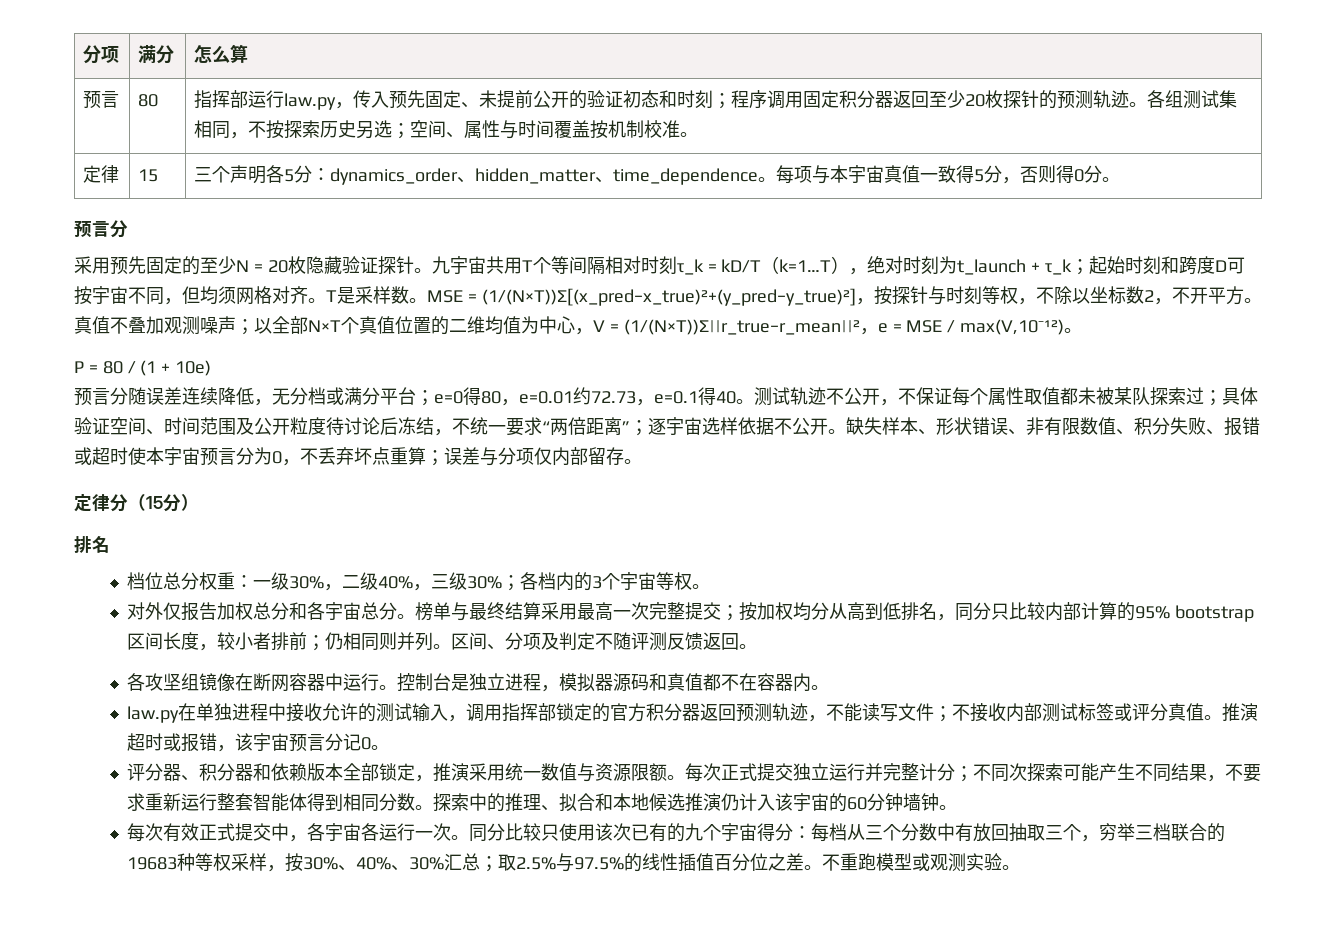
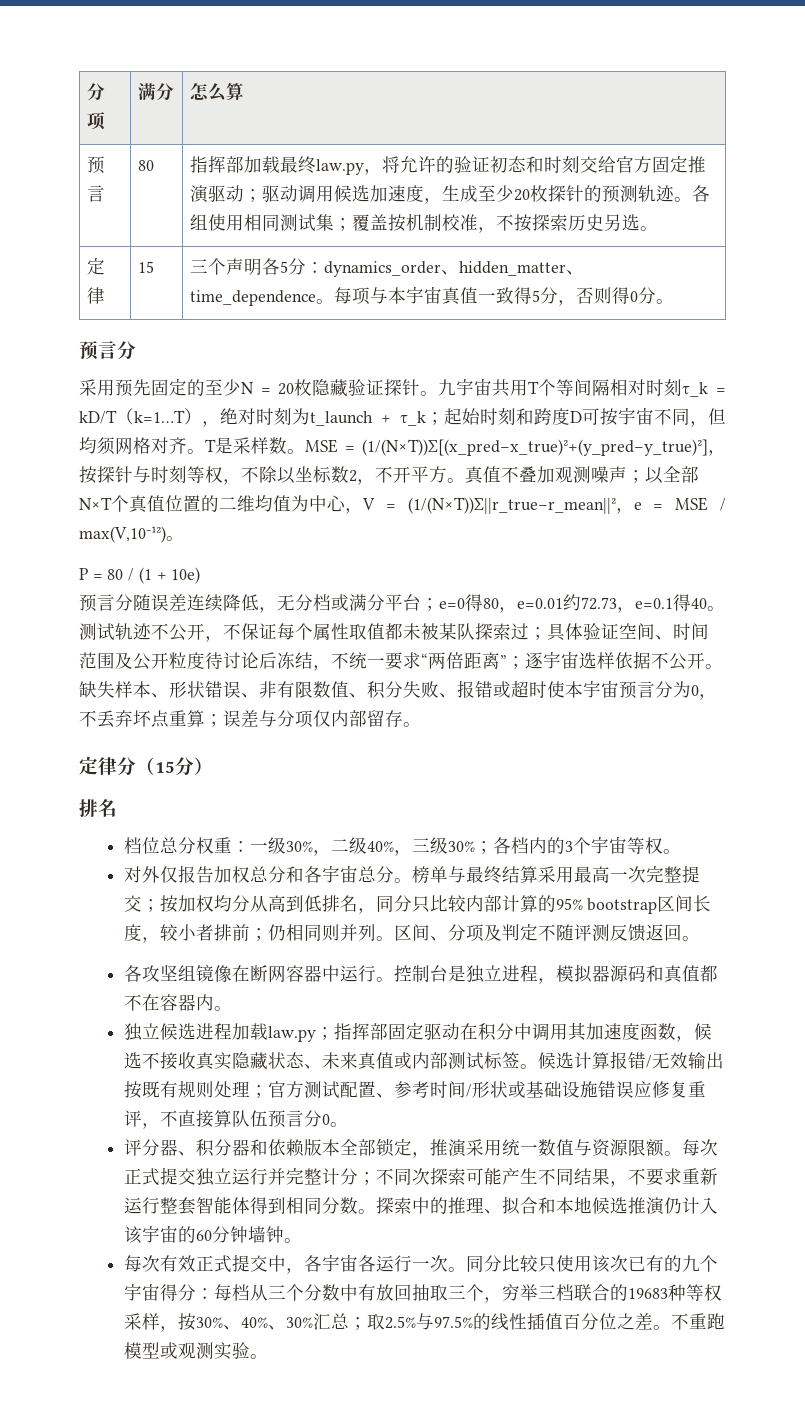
[247,90,929,110] 运行law.py，传入预先固定、未提前公开的验证初态和时刻；程序调用固定积分器返回 -> [244,155,707,175] [190,185,479,204] 加载最终law.py，将允许的验证初态和时刻交给官方固定推演驱动；驱动调用候选加速度，生成
[1182,90,1237,109] [193,120,230,139] 测试集相同 -> [208,213,479,232] 使用相同测试集；覆盖按机制校准
[391,120,680,139] ；空间、属性与时间覆盖按机制校准 -> (641, 222) none
[126,703,1258,723] [126,733,361,752] law.py在单独进程中接收允许的测试输入，调用指挥部锁定的官方积分器返回预测轨迹，不能读写文件；不接收内部测试标签或评分真值。推演超时或报错，该宇宙预言分记 -> [123,1022,712,1042] [123,1051,724,1070] [123,1080,706,1099] [123,1110,322,1129] 独立候选进程加载law.py；指挥部固定驱动在积分中调用其加速度函数，候选不接收真实隐藏状态、未来真值或内部测试标签。候选计算报错/无效输出按既有规则处理；官方测试配置、参考时间/形状或基础设施错误应修复重评，不直接算队伍预言分

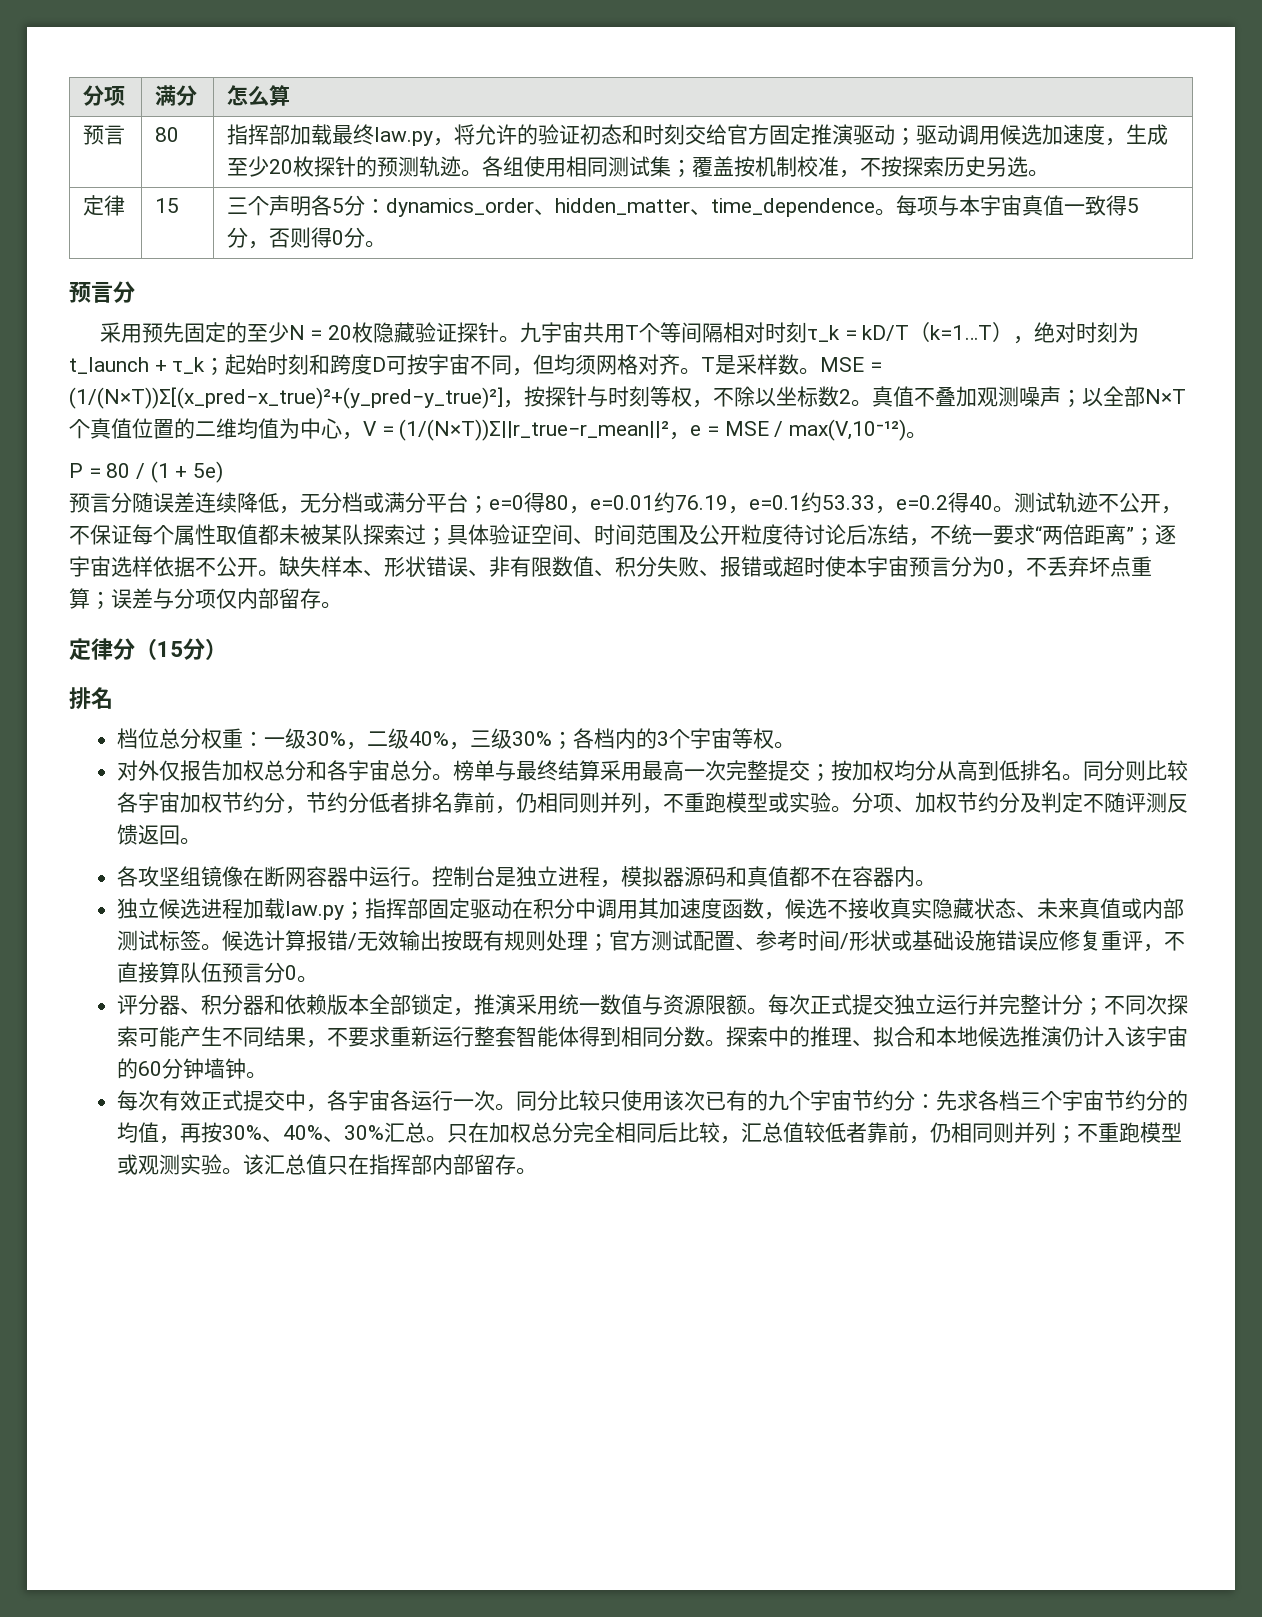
[357,466,447,485] ，不开平方 -> (851, 396) none
[171,567,201,584] 10e) -> [193,461,224,483] 5e)
[581,597,673,613] 72.73，e=0.1 -> [675,492,948,514] 76.19，e=0.1约53.33，e=0.2
[357,895,712,914] [123,924,484,943] ，同分只比较内部计算的95% bootstrap区间长度，较小者排前；仍相同则并列。区间、分项 -> [1061,760,1188,781] [116,792,1020,814] 。同分则比较各宇宙加权节约分，节约分低者排名靠前，仍相同则并列，不重跑模型或实验。分项、加权节约分
[159,1284,722,1303] [123,1313,178,1332] 得分：每档从三个分数中有放回抽取三个，穷举三档联合的19683种等权采样， -> [851,1090,1188,1111] [116,1122,201,1144] 节约分：先求各档三个宇宙节约分的均值，再
[348,1313,671,1331] ；取2.5%与97.5%的线性插值百分位之差。 -> [425,1122,1077,1144] 。只在加权总分完全相同后比较，汇总值较低者靠前，仍相同则并列；
(268, 1356) none -> [242,1154,537,1175] 该汇总值只在指挥部内部留存。

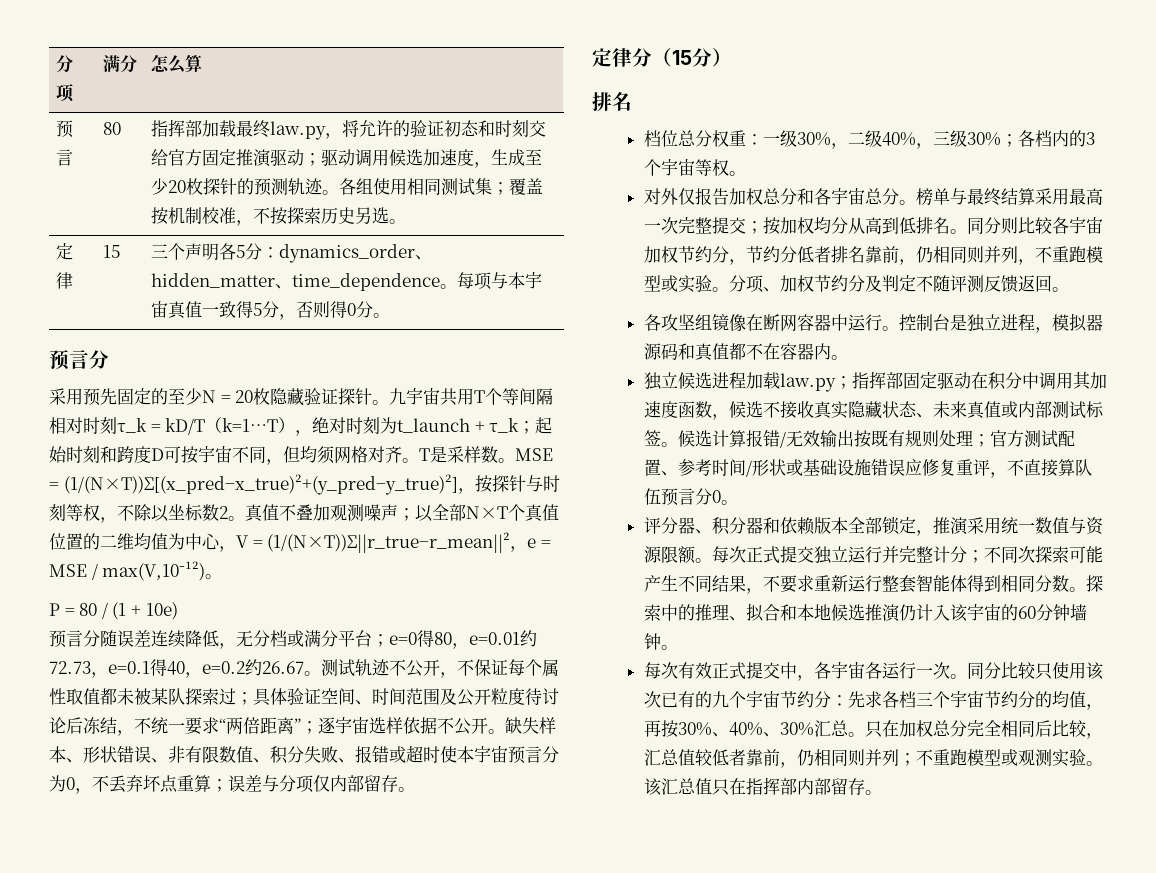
[193,461,224,483] 5e) -> [145,602,178,620] 10e)
[675,492,993,514] 76.19，e=0.1约53.33，e=0.2得40 -> [49,659,304,678] 72.73，e=0.1得40，e=0.2约26.67

